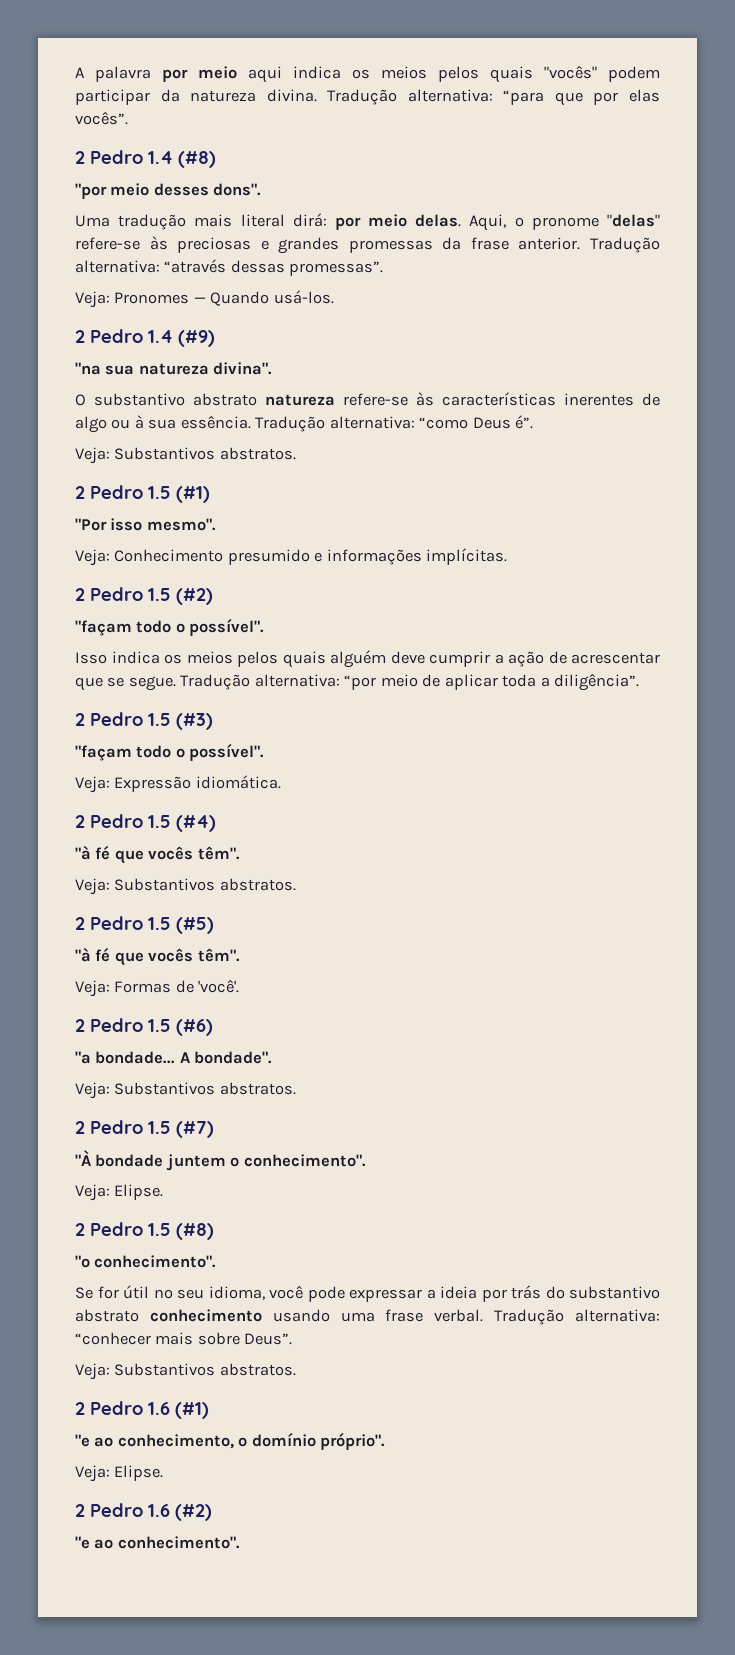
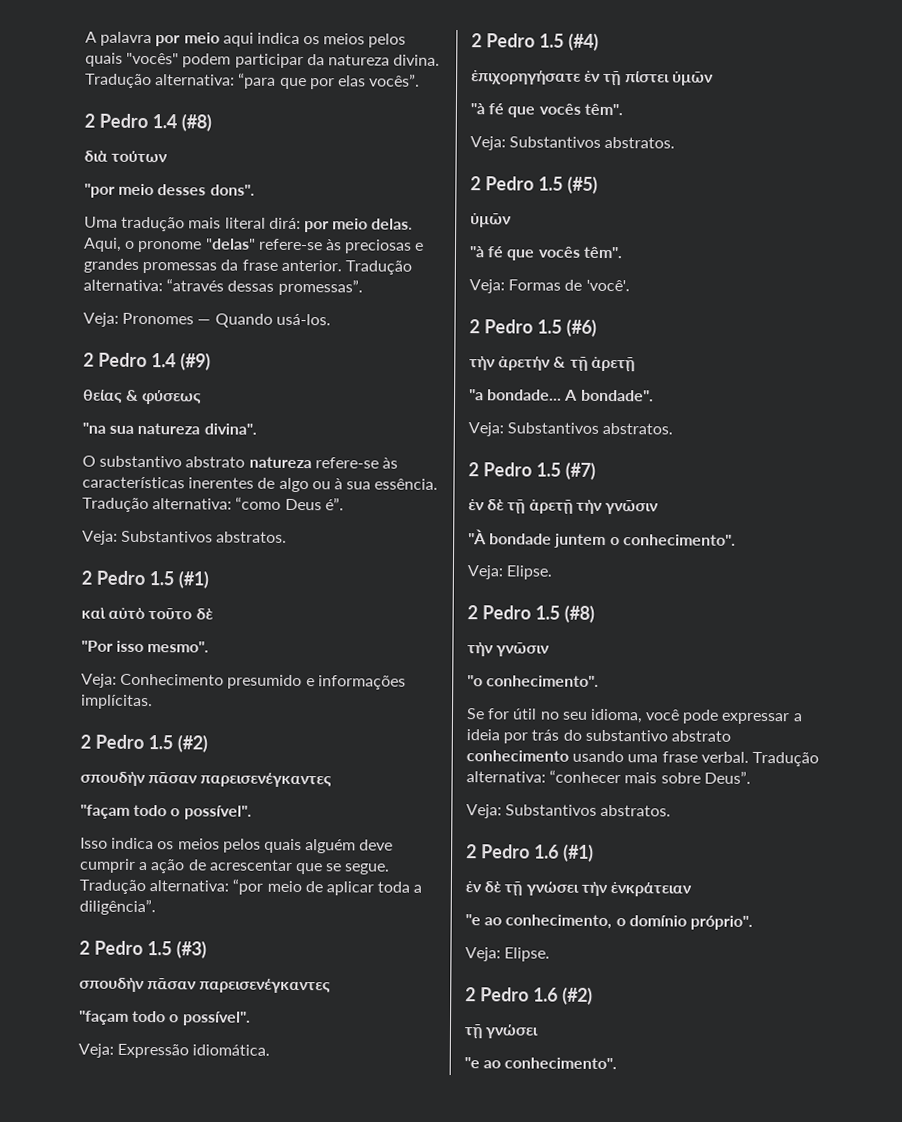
(216, 159) none -> [84,150,169,163] // διὰ τούτων
(215, 338) none -> [83,389,203,405] // θείας & φύσεως
(210, 494) none -> [81,607,214,620] // καὶ αὐτὸ τοῦτο δὲ
(213, 596) none -> [80,771,333,788] // σπουδὴν πᾶσαν παρεισενέγκαντες
(213, 721) none -> [79,977,332,994] // σπουδὴν πᾶσαν παρεισενέγκαντες
(216, 823) none -> [471,70,714,86] // ἐπιχορηγήσατε ἐν τῇ πίστει ὑμῶν
(214, 925) none -> [470,213,512,228] // ὑμῶν
(213, 1027) none -> [469,356,635,372] // τὴν ἀρετήν & τῇ ἀρετῇ
(214, 1129) none -> [468,499,659,515] // ἐν δὲ τῇ ἀρετῇ τὴν γνῶσιν
(214, 1231) none -> [467,642,551,657] // τὴν γνῶσιν
(209, 1410) none -> [465,881,692,897] // ἐν δὲ τῇ γνώσει τὴν ἐνκράτειαν
(212, 1512) none -> [464,1024,540,1039] // τῇ γνώσει

